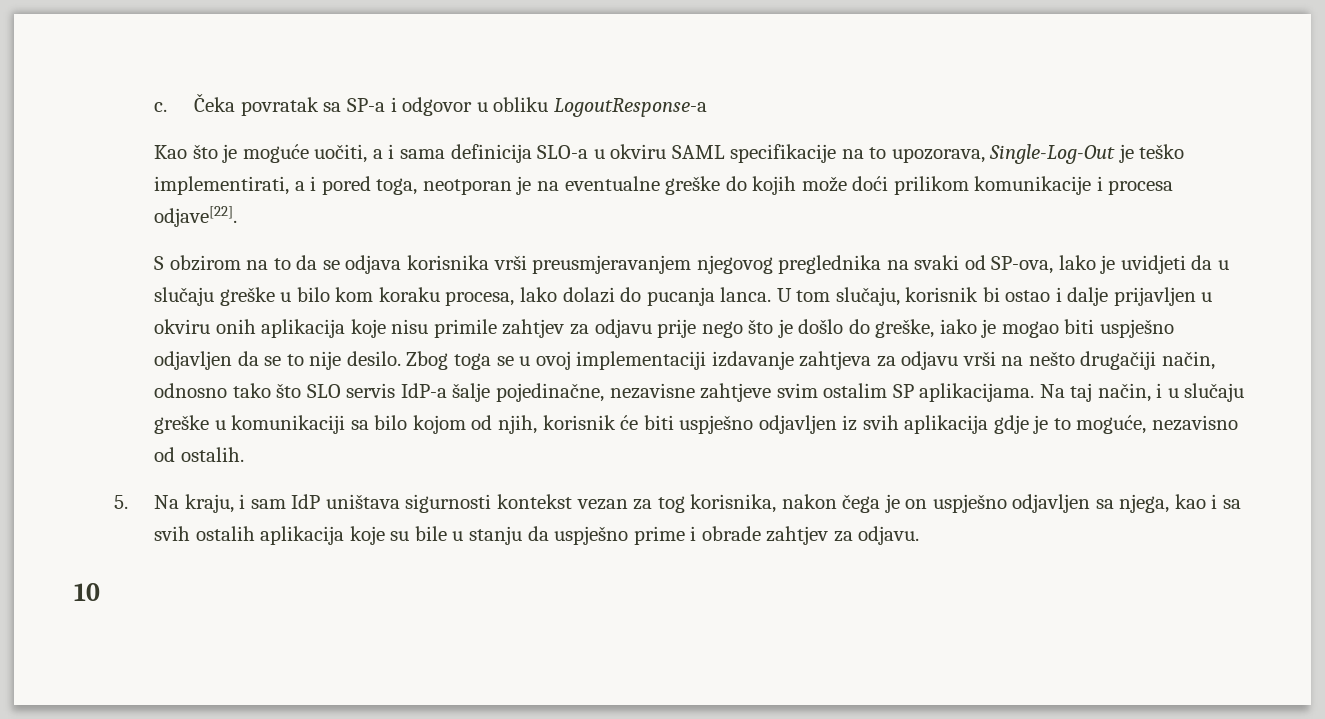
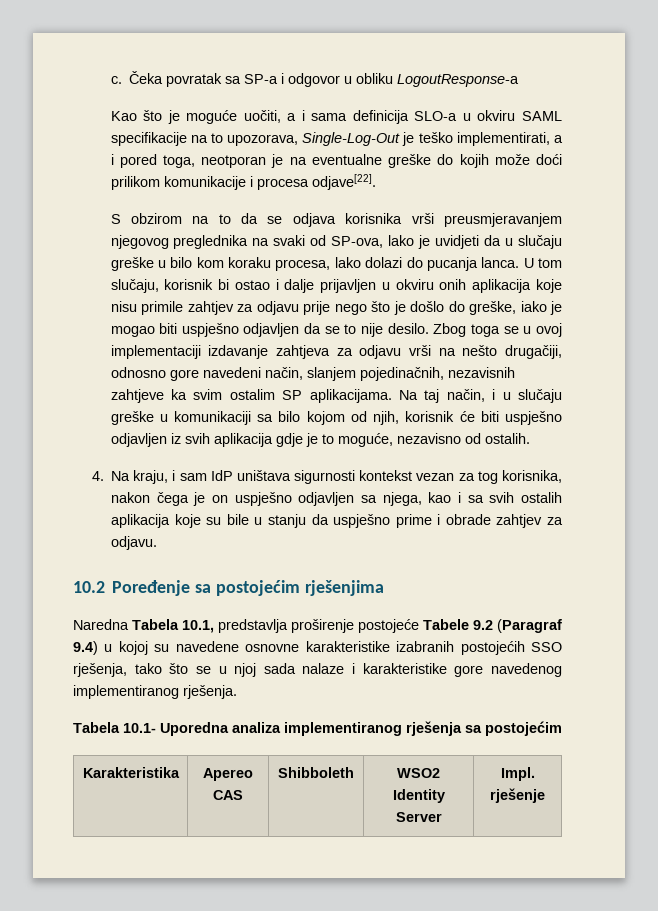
[1080,351,1215,370] [154,383,772,402] drugačiji način, odnosno tako što SLO servis IdP-a šalje pojedinačne, nezavisne zahtjeve -> [505,345,562,359] [110,367,515,381] [110,389,187,403] drugačiji, odnosno gore navedeni način, slanjem pojedinačnih, nezavisnih zahtjeve ka
[114,495,129,509] 5. -> [91,471,104,481] 4.
[74,583,100,601] 10 -> [73,580,384,596] [73,619,562,633] [73,641,562,655] [73,663,562,677] [73,685,237,699] [73,721,562,736] [82,767,180,778] [203,768,253,781] [213,790,243,800] [278,767,354,778] [397,768,440,778] [392,789,445,803] [395,812,442,822] [500,767,535,781] [490,788,545,803] 10.2 Poređenje sa postojećim rješenjima // Naredna Tabela 10.1, predstavlja proširenje postojeće Tabele 9.2 (Paragraf 9.4) u kojoj su navedene osnovne karakteristike izabranih postojećih SSO rješenja, tako što se u njoj sada nalaze i karakteristike gore navedenog implementiranog rješenja. // Tabela 10.1- Uporedna analiza implementiranog rješenja sa postojećim // Karakteristika | Apereo CAS | Shibboleth | WSO2 Identity Server | Impl. rješenje

